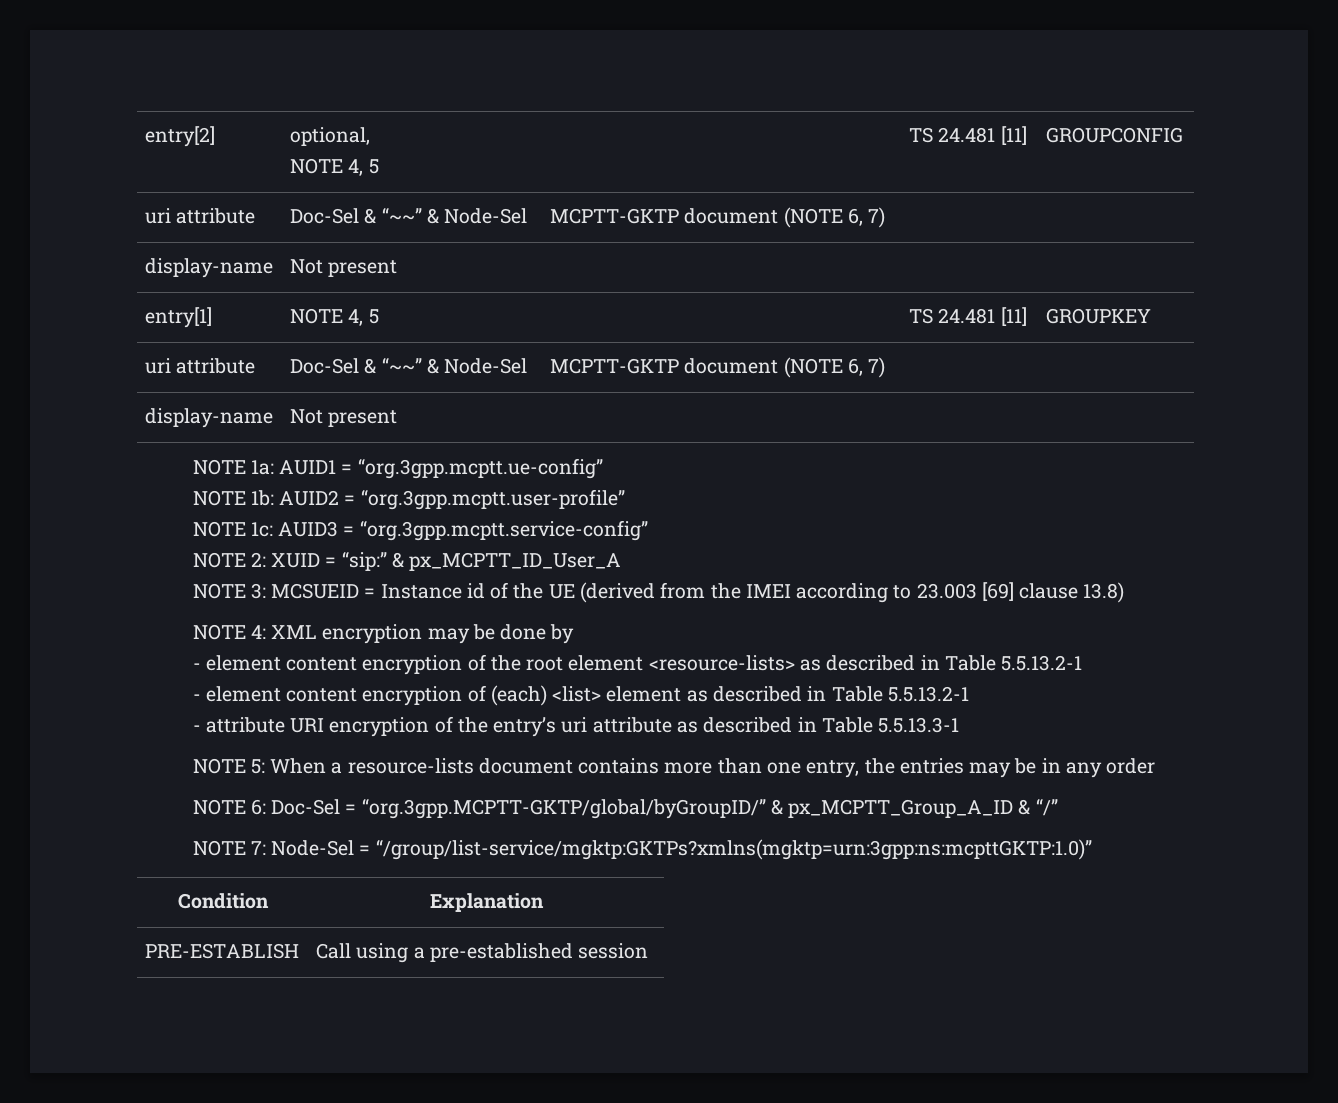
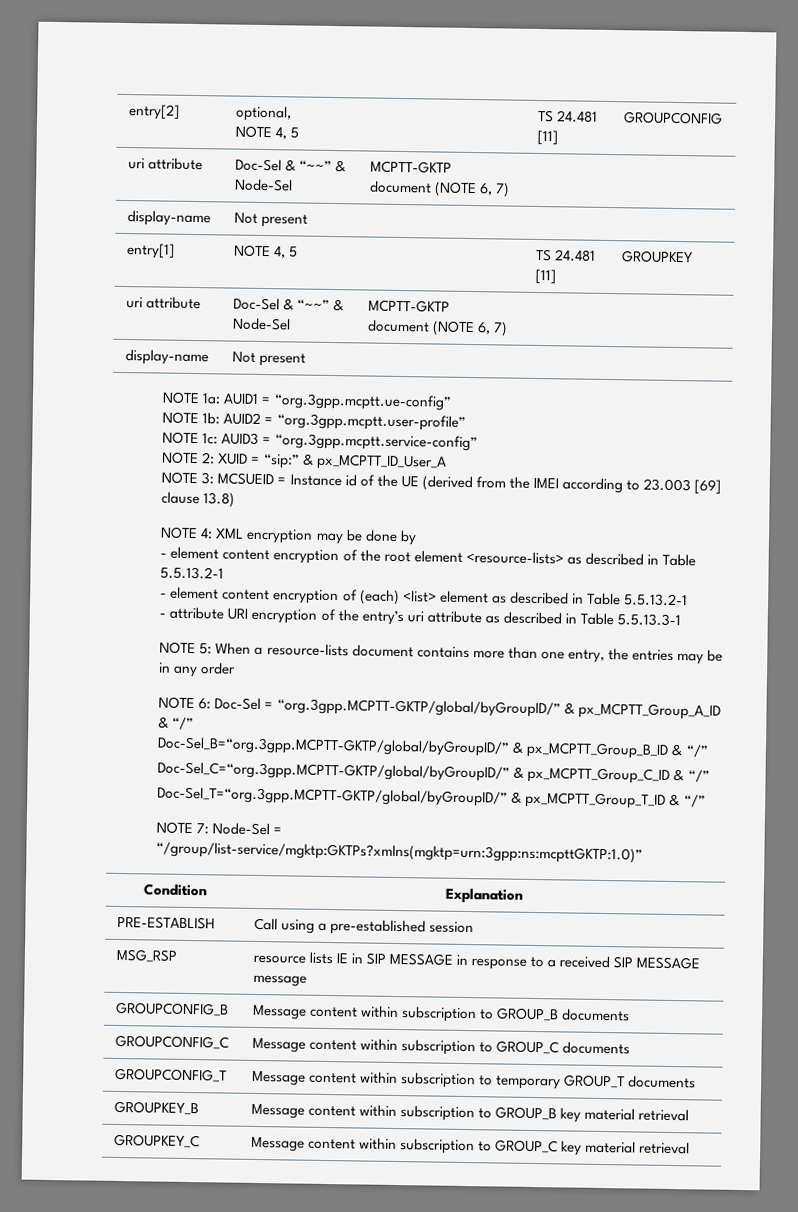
(1058, 807) none -> [157,736,709,759] [157,761,710,784] [157,786,706,809] // Doc-Sel_B=“org.3gpp.MCPTT-GKTP/global/byGroupID/” & px_MCPTT_Group_B_ID & “/” // Doc-Sel_C=“org.3gpp.MCPTT-GKTP/global/byGroupID/” & px_MCPTT_Group_C_ID & “/” // Doc-Sel_T=“org.3gpp.MCPTT-GKTP/global/byGroupID/” & px_MCPTT_Group_T_ID & “/”
(649, 951) none -> [115,948,177,963] [252,951,701,970] [252,974,307,987] [115,1001,229,1017] [252,1004,631,1023] [114,1034,229,1050] [251,1037,631,1056] [114,1067,227,1083] [251,1070,697,1090] [113,1100,199,1116] [250,1103,690,1123] [113,1133,200,1149] [250,1136,691,1156] // MSG_RSP | resource lists IE in SIP MESSAGE in response to a received SIP MESSAGE message // GROUPCONFIG_B | Message content within subscription to GROUP_B documents // GROUPCONFIG_C | Message content within subscription to GROUP_C documents // GROUPCONFIG_T | Message content within subscription to temporary GROUP_T documents // GROUPKEY_B | Message content within subscription to GROUP_B key material retrieval // GROUPKEY_C | Message content within subscription to GROUP_C key material retrieval

